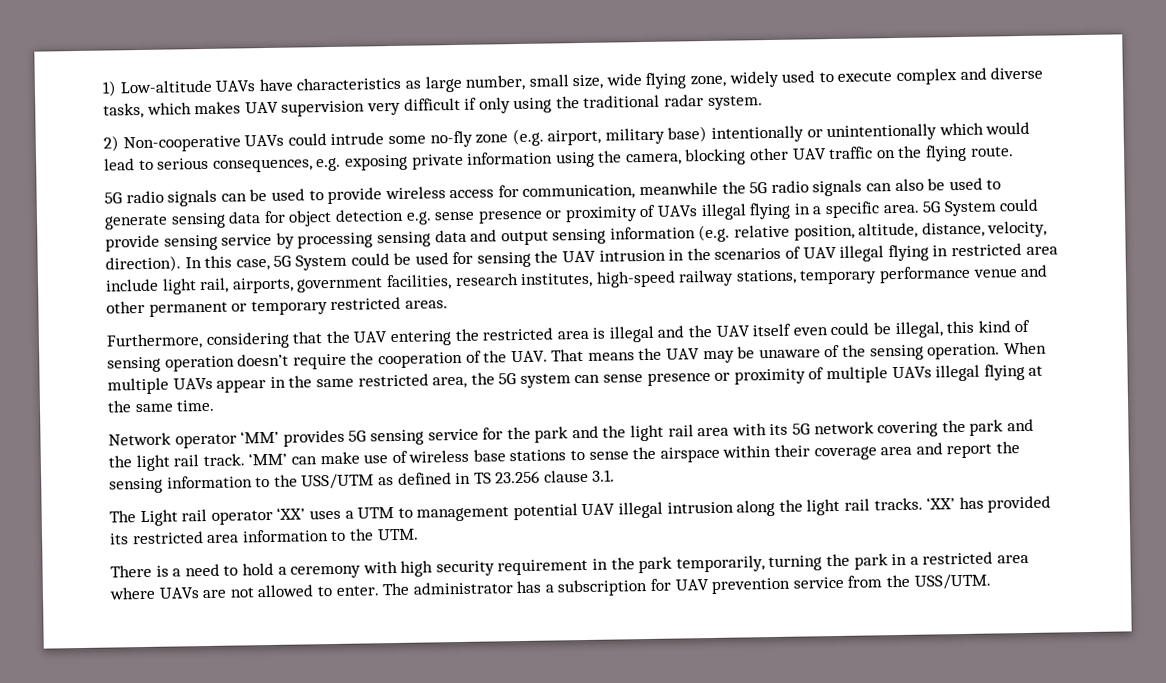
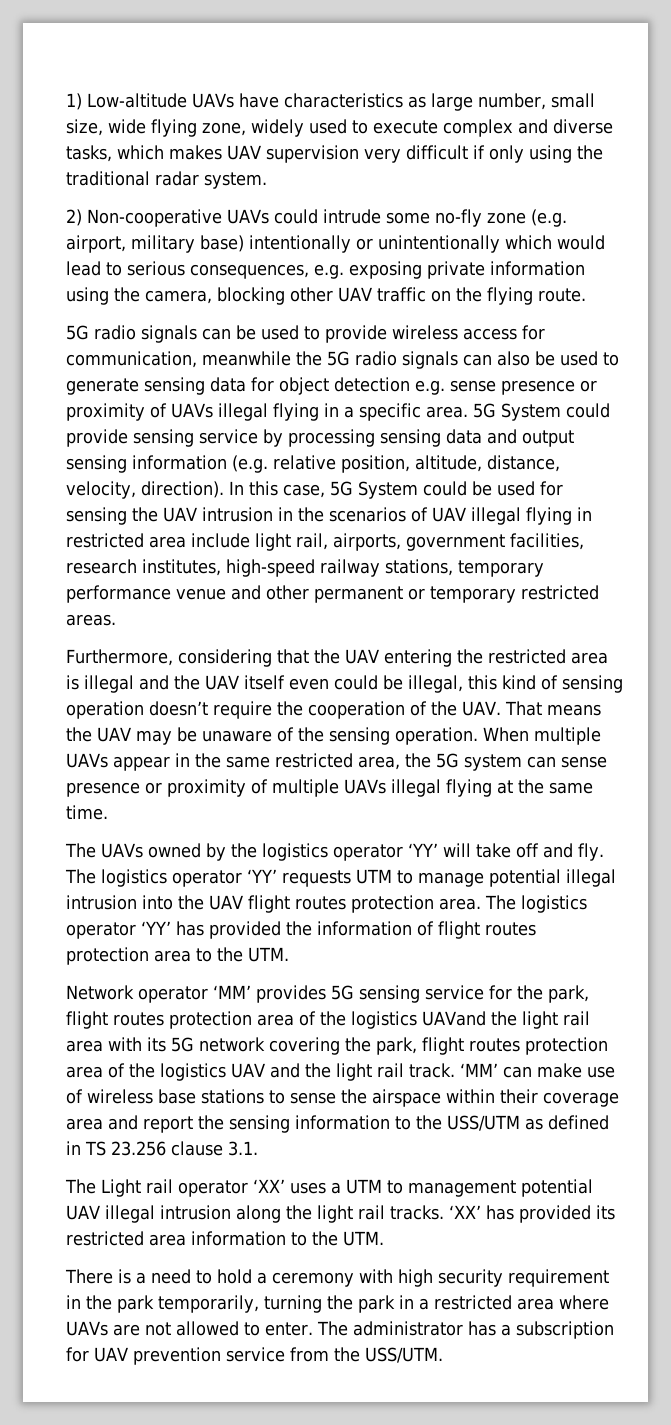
(216, 405) none -> [65,843,604,861] [65,869,616,887] [66,895,587,913] [66,921,536,939] [66,947,289,965] // The UAVs owned by the logistics operator ‘YY’ will take off and fly. The logistics operator ‘YY’ requests UTM to manage potential illegal intrusion into the UAV flight routes protection area. The logistics operator ‘YY’ has provided the information of flight routes protection area to the UTM.
[534,425,599,443] park and -> [548,985,589,1003] [66,1011,486,1029] park, flight routes protection area of the logistics UAVand
[969,419,1004,436] park -> [376,1037,608,1055] [66,1063,265,1081] park, flight routes protection area of the logistics UAV

